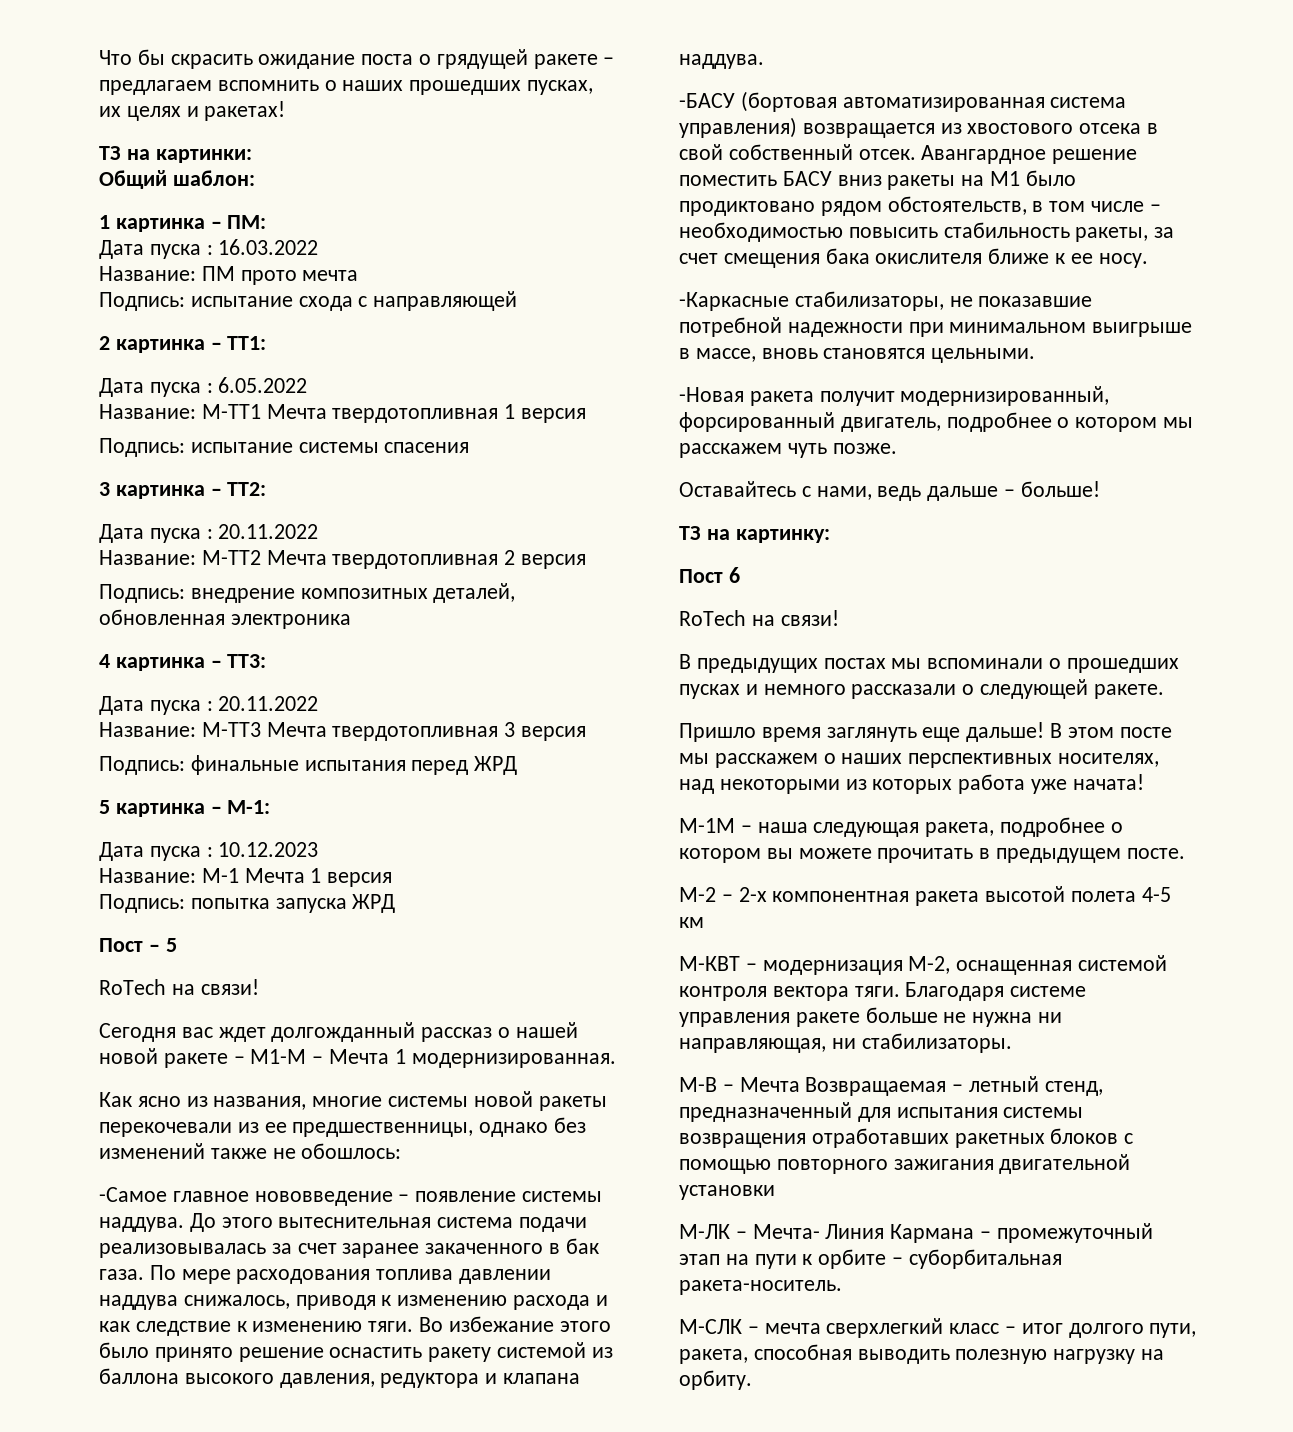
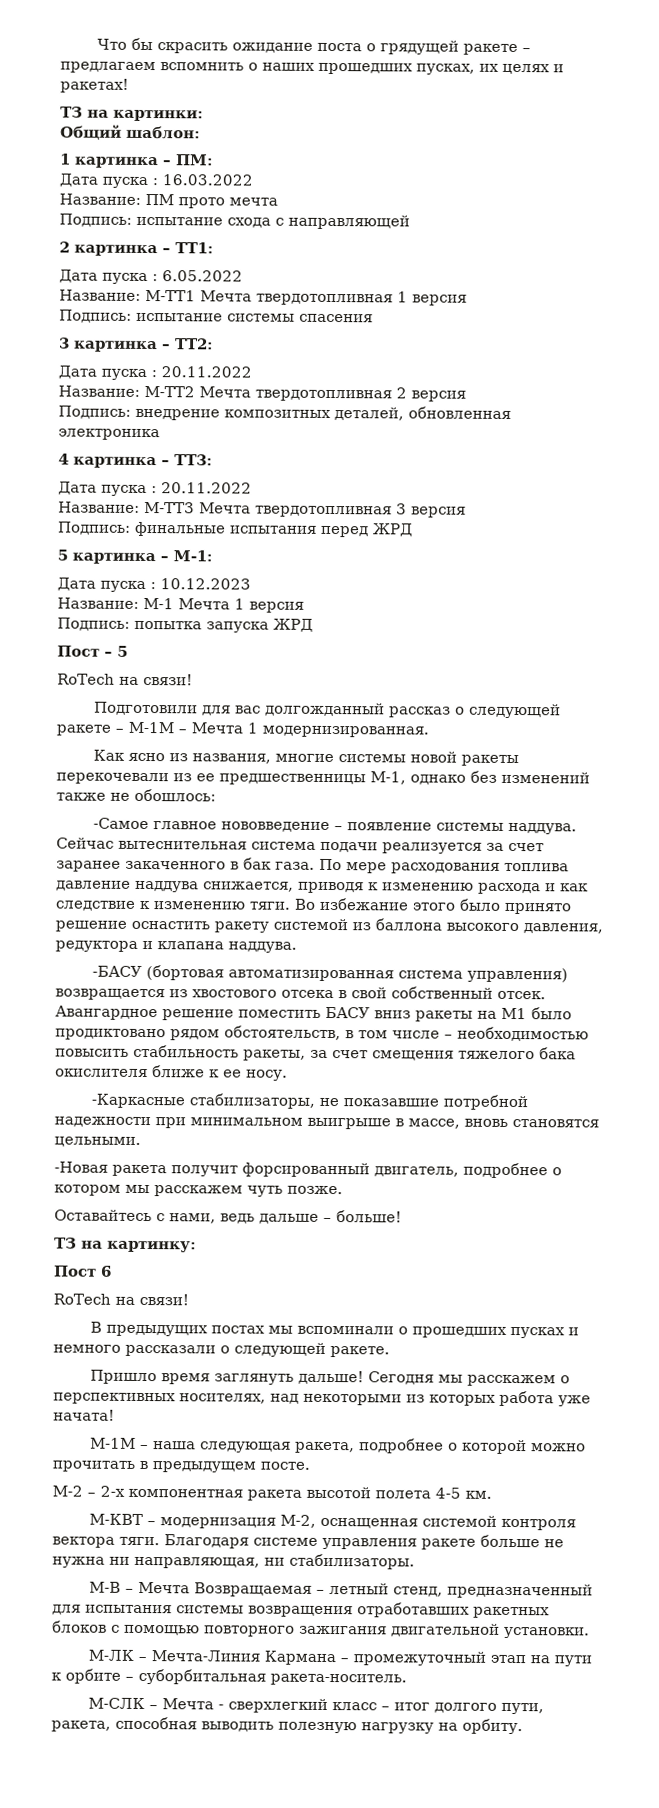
[99,1023,266,1042] Сегодня вас ждет -> [94,701,262,716] Подготовили для вас
[515,1022,578,1038] [99,1048,307,1068] нашей новой ракете – М1-М -> [469,703,562,719] [56,721,174,736] следующей ракете – М-1М
[292,1122,474,1137] предшественницы, -> [219,771,406,786] предшественницы М-1,
[189,1213,273,1232] До этого -> [56,837,114,849] Сейчас
[99,1243,266,1258] реализовывалась -> [382,842,482,854] реализуется
[459,1269,552,1284] [99,1295,290,1310] давлении наддува снижалось, -> [56,880,294,893] давление наддува снижается,
(820, 260) none -> [458,1050,535,1060] тяжелого
[900,386,1110,406] модернизированный, -> (238, 1171) none
[922,722,1172,742] еще дальше! В этом посте -> [298,1370,435,1385] дальше! Сегодня
[841,753,903,764] наших -> (571, 1379) none
[679,848,872,863] котором вы можете -> [462,1439,587,1455] которой можно
[679,917,704,928] км -> [465,1490,492,1499] км.
[679,1185,775,1200] установки -> [504,1626,590,1639] установки.
[752,1224,885,1239] Мечта- Линия -> [151,1650,261,1662] Мечта-Линия
[764,1323,821,1334] мечта -> [162,1698,225,1710] Мечта -

